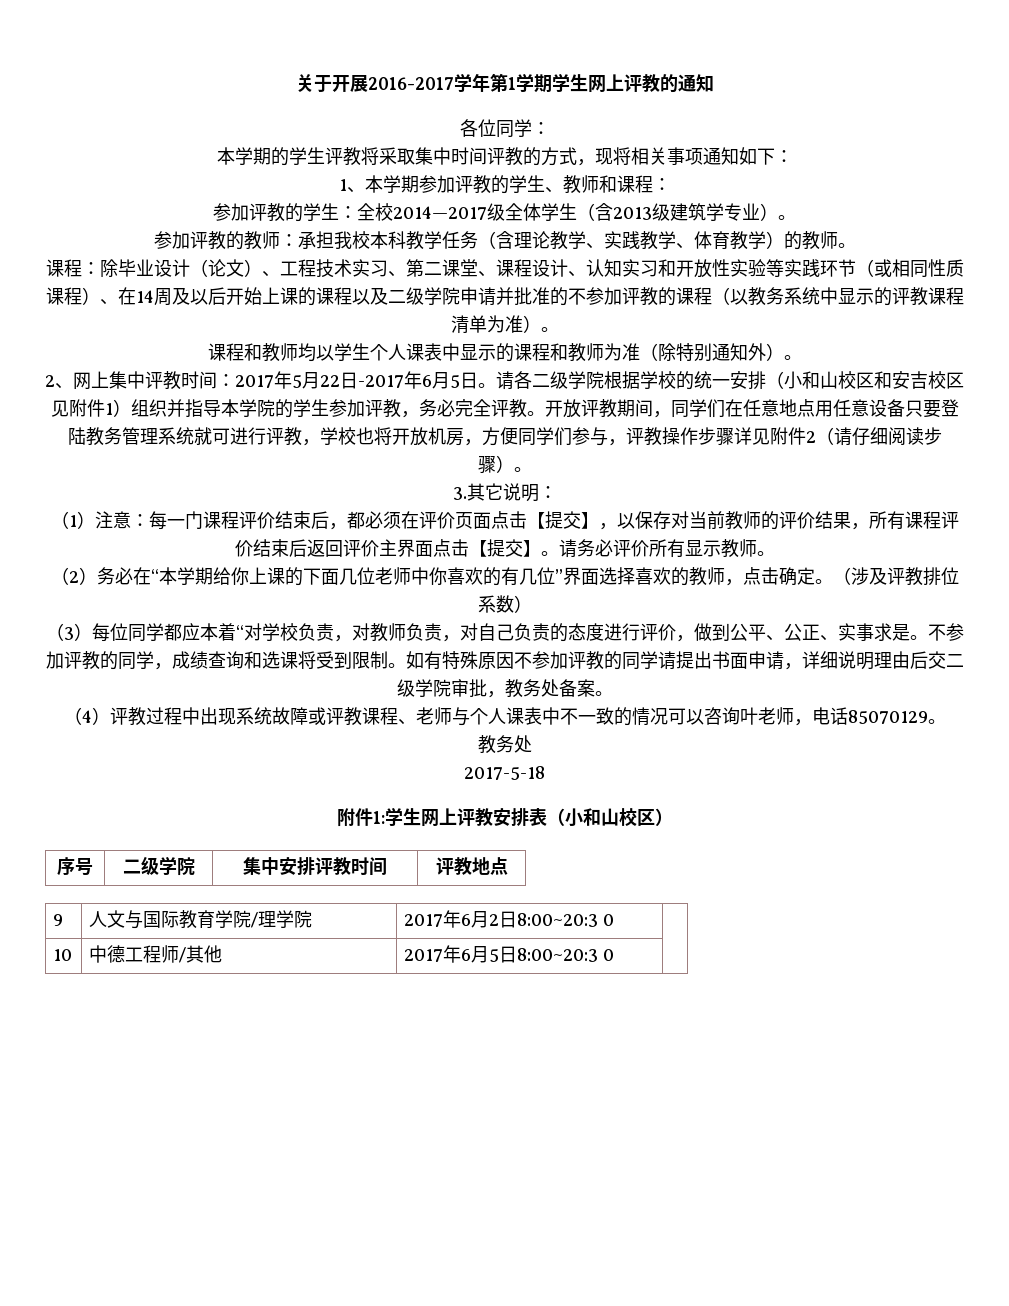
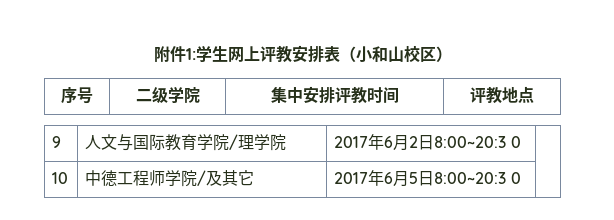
[295,73,714,93] [459,119,550,138] [216,147,793,166] [338,175,671,194] [213,203,796,222] [153,231,856,250] [45,259,964,278] [45,287,964,306] [450,315,559,334] [207,343,802,362] [45,371,964,390] [50,399,959,418] [67,427,942,446] [477,455,532,474] [452,483,557,502] [50,511,959,530] [234,539,775,558] [50,567,959,586] [477,595,532,613] [45,623,964,642] [45,651,964,670] [396,679,613,698] [63,707,946,726] [477,735,532,754] [464,766,545,780] 关于开展2016-2017学年第1学期学生网上评教的通知 // 各位同学： // 本学期的学生评教将采取集中时间评教的方式，现将相关事项通知如下： // 1、本学期参加评教的学生、教师和课程： // 参加评教的学生：全校2014—2017级全体学生（含2013级建筑学专业）。 // 参加评教的教师：承担我校本科教学任务（含理论教学、实践教学、体育教学）的教师。 // 课程：除毕业设计（论文）、工程技术实习、第二课堂、课程设计、认知实习和开放性实验等实践环节（或相同性质课程）、在14周及以后开始上课的课程以及二级学院申请并批准的不参加评教的课程（以教务系统中显示的评教课程清单为准）。 // 课程和教师均以学生个人课表中显示的课程和教师为准（除特别通知外）。 // 2、网上集中评教时间：2017年5月22日-2017年6月5日。请各二级学院根据学校的统一安排（小和山校区和安吉校区见附件1）组织并指导本学院的学生参加评教，务必完全评教。开放评教期间，同学们在任意地点用任意设备只要登陆教务管理系统就可进行评教，学校也将开放机房，方便同学们参与，评教操作步骤详见附件2（请仔细阅读步骤）。 // 3.其它说明： // （1）注意：每一门课程评价结束后，都必须在评价页面点击【提交】，以保存对当前教师的评价结果，所有课程评价结束后返回评价主界面点击【提交】。请务必评价所有显示教师。 // （2）务必在“本学期给你上课的下面几位老师中你喜欢的有几位”界面选择喜欢的教师，点击确定。（涉及评教排位系数） // （3）每位同学都应本着“对学校负责，对教师负责，对自己负责的态度进行评价，做到公平、公正、实事求是。不参加评教的同学，成绩查询和选课将受到限制。如有特殊原因不参加评教的同学请提出书面申请，详细说明理由后交二级学院审批，教务处备案。 // （4）评教过程中出现系统故障或评教课程、老师与个人课表中不一致的情况可以咨询叶老师，电话85070129。 // 教务处 // 2017-5-18 // -> (153, 54) none
[179,945,223,963] /其他 -> [165,170,255,187] 学院/及其它

